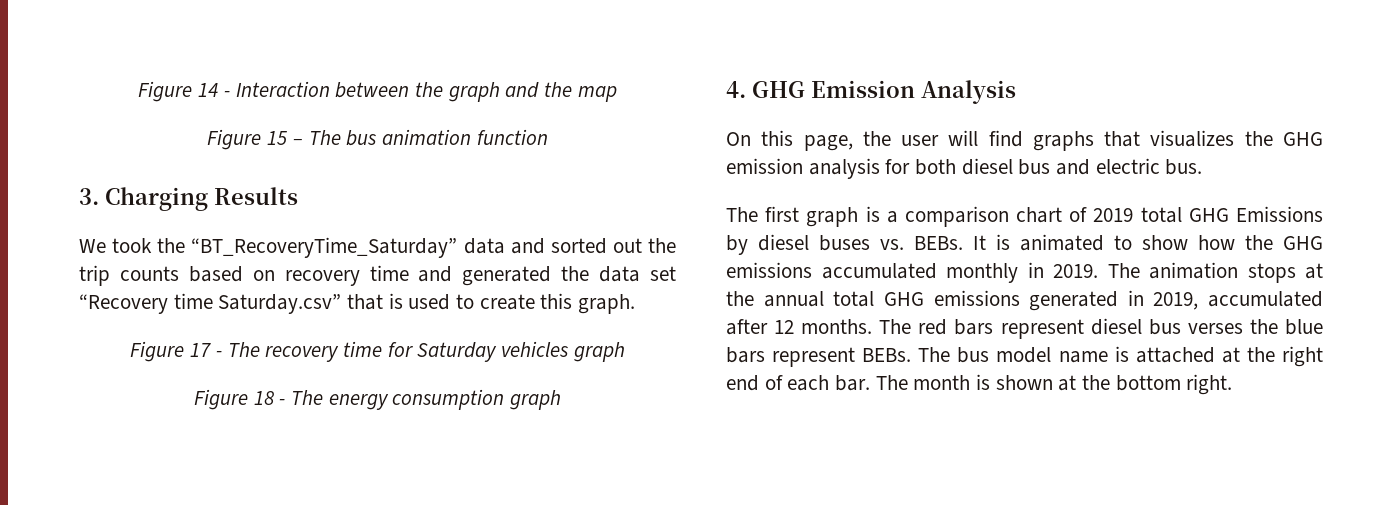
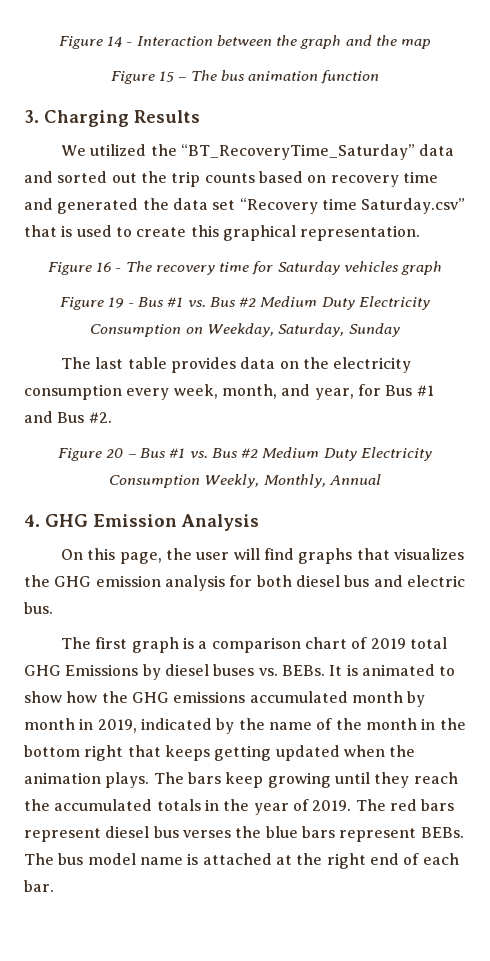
[112,238,153,253] took -> [90,144,147,156] utilized
[578,294,636,314] [130,341,212,362] graph. // Figure 17 -> [222,225,421,241] [47,262,111,275] graphical representation. // Figure 16
[253,389,562,410] 18 - The energy consumption graph -> [108,296,431,310] [90,323,400,337] [61,357,412,373] [24,384,434,400] [24,411,112,423] [57,447,433,461] [109,474,381,488] 19 - Bus #1 vs. Bus #2 Medium Duty Electricity Consumption on Weekday, Saturday, Sunday // The last table provides data on the electricity consumption every week, month, and year, for Bus #1 and Bus #2. // Figure 20 – Bus #1 vs. Bus #2 Medium Duty Electricity Consumption Weekly, Monthly, Annual
[946,262,1323,283] [726,290,1323,311] [726,319,873,335] monthly in 2019. The animation stops at the annual total GHG emissions generated in 2019, accumulated after 12 months. -> [351,691,426,707] [24,718,466,734] [24,745,416,761] [24,772,458,788] [24,799,352,815] month by month in 2019, indicated by the name of the month in the bottom right that keeps getting updated when the animation plays. The bars keep growing until they reach the accumulated totals in the year of 2019.
[875,374,1233,395] The month is shown at the bottom right. -> (54, 886) none

